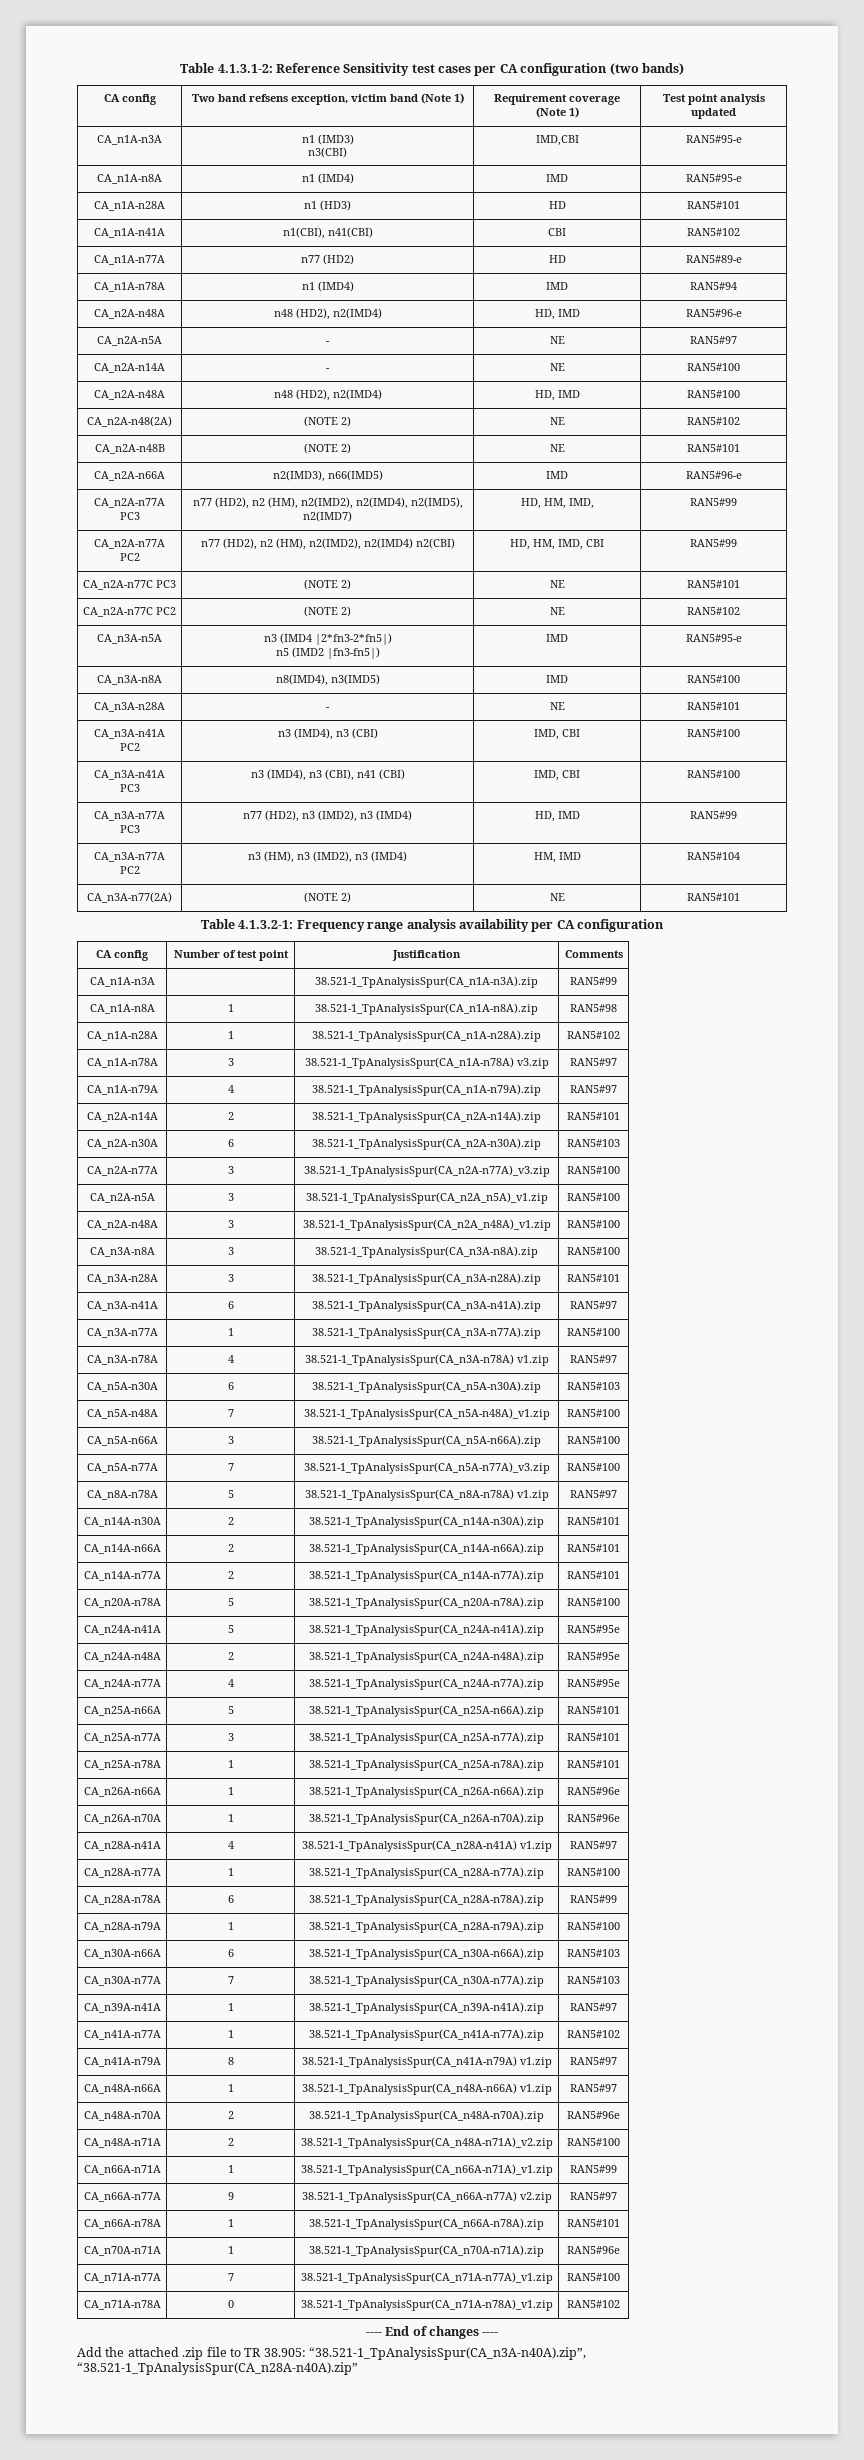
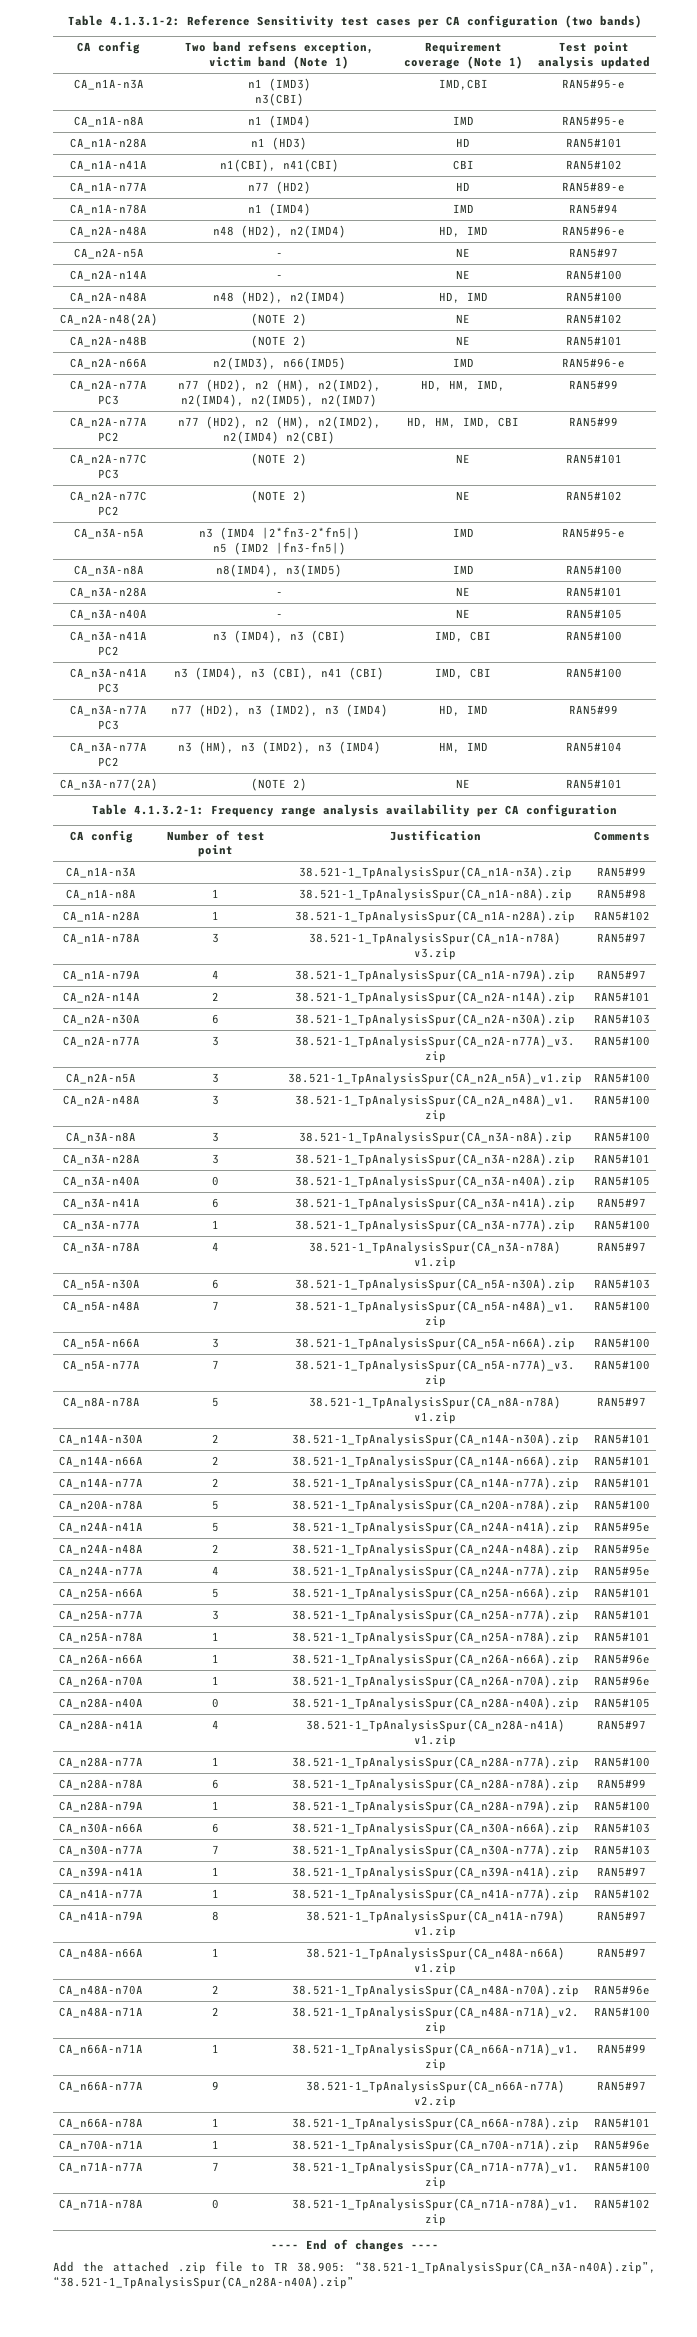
(740, 706) none -> [70,609,147,620] [275,614,283,618] [456,609,470,618] [565,609,622,619] // CA_n3A-n40A | - | NE | RAN5#105
(620, 1278) none -> [62,1176,140,1187] [212,1176,219,1186] [295,1175,575,1188] [593,1176,650,1186] // CA_n3A-n40A | 0 | 38.521-1_TpAnalysisSpur(CA_n3A-n40A).zip | RAN5#105
(620, 1818) none -> [59,1698,143,1709] [212,1698,219,1708] [291,1697,579,1710] [593,1698,650,1708] // CA_n28A-n40A | 0 | 38.521-1_TpAnalysisSpur(CA_n28A-n40A).zip | RAN5#105

